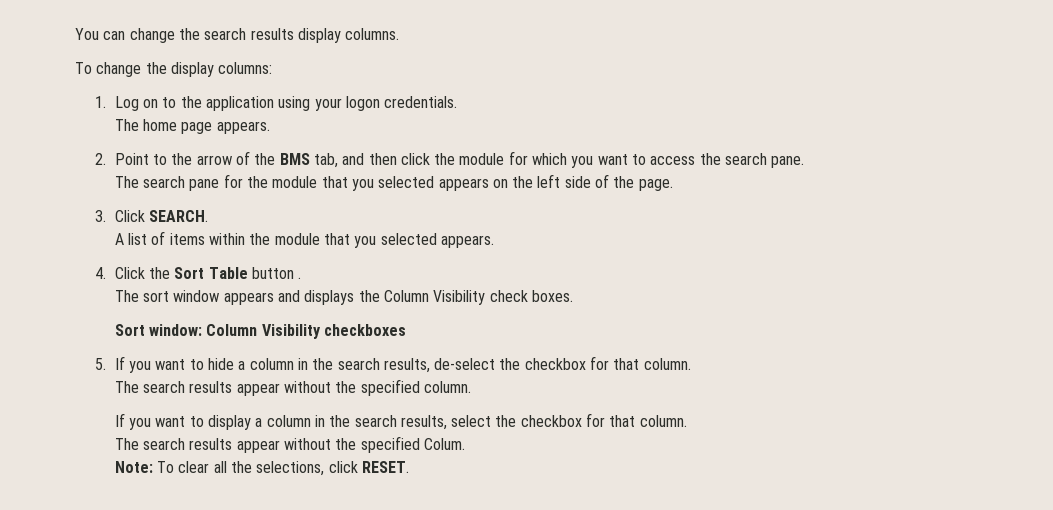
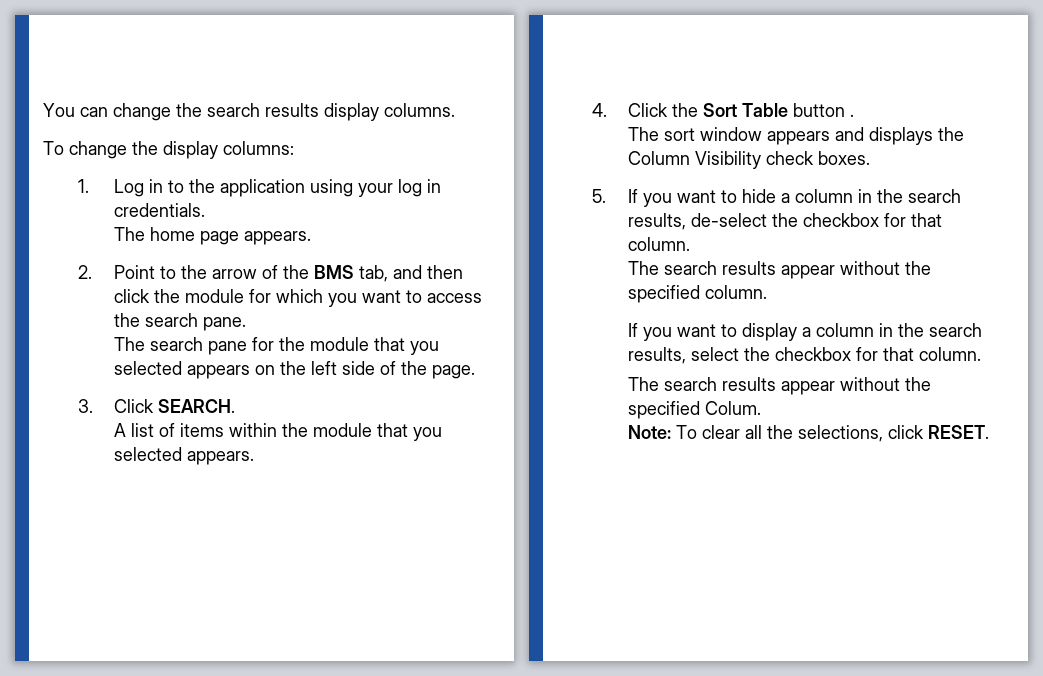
[142,99,158,108] on -> [148,179,163,193] in
[345,96,380,111] logon -> [397,179,441,197] log in
[114,324,406,339] // Sort window: Column Visibility checkboxes -> (870, 158) none

